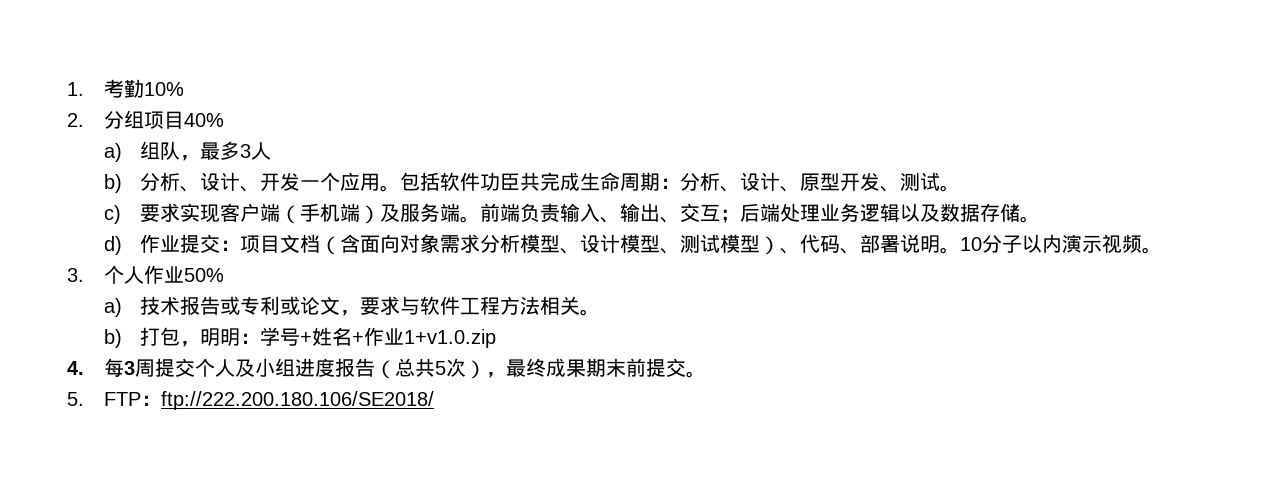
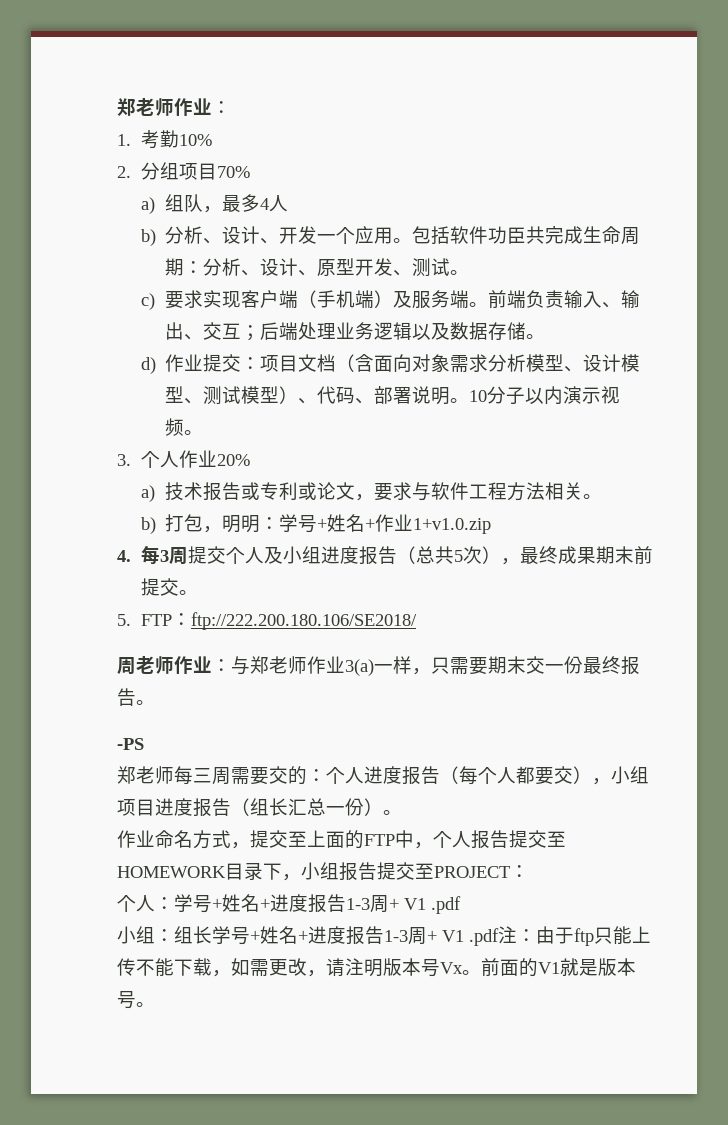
(67, 89) none -> [117,98,231,116] 郑老师作业： //
[183,113,224,127] 40% -> [217,166,251,178] 70%
[240,144,252,158] 3 -> [260,198,270,210] 4
[183,268,224,282] 50% -> [217,454,251,466] 20%
(434, 400) none -> [117,656,640,676] [117,688,155,706] [117,738,144,750] [117,766,649,785] [117,798,402,817] [117,830,566,849] [117,862,529,881] [117,894,461,914] [117,926,651,946] [117,958,636,977] [117,991,155,1009] // 周老师作业：与郑老师作业3(a)一样，只需要期末交一份最终报告。 // -PS // 郑老师每三周需要交的：个人进度报告（每个人都要交），小组项目进度报告（组长汇总一份）。 // 作业命名方式，提交至上面的FTP中，个人报告提交至HOMEWORK目录下，小组报告提交至PROJECT： // 个人：学号+姓名+进度报告1-3周+ V1 .pdf // 小组：组长学号+姓名+进度报告1-3周+ V1 .pdf注：由于ftp只能上传不能下载，如需更改，请注明版本号Vx。前面的V1就是版本号。

